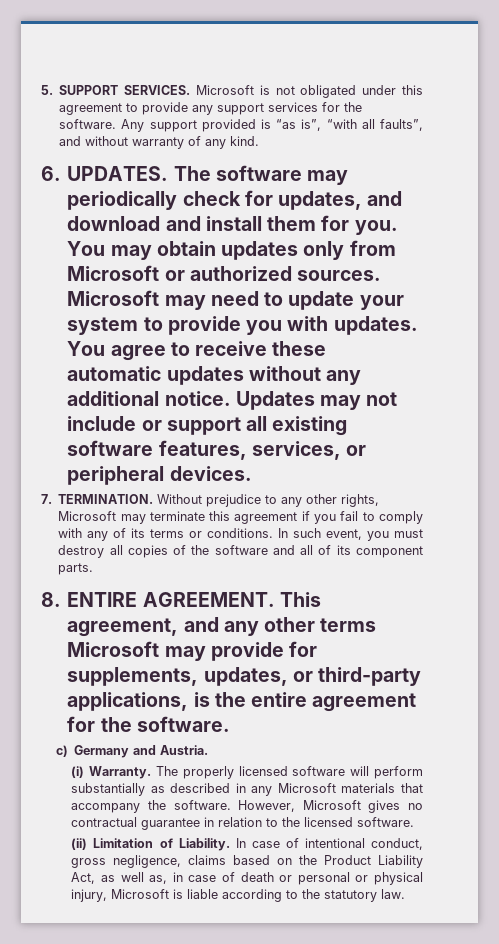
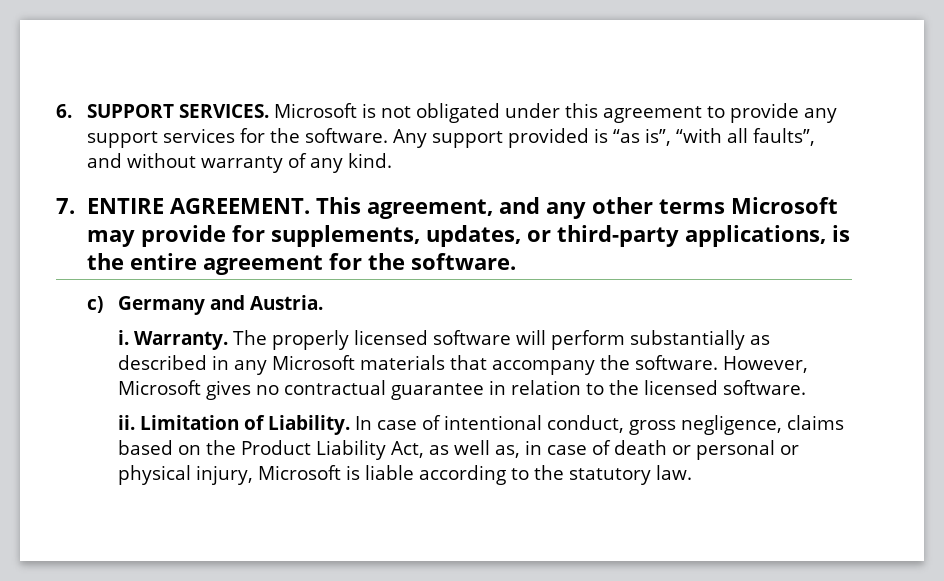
[41,85,53,95] 5. -> [56,104,72,118] 6.
[41,165,349,185] [67,190,403,210] [67,215,398,235] [67,240,396,260] [67,265,382,281] [67,290,404,310] [67,316,418,335] [67,341,327,361] [67,366,362,385] [67,391,398,410] [67,416,348,436] [67,440,367,460] [67,466,252,485] [41,494,380,507] [58,511,423,524] [58,528,424,541] [58,545,423,558] [58,563,94,575] [41,592,61,607] 6. UPDATES. The software may periodically check for updates, and download and install them for you. You may obtain updates only from Microsoft or authorized sources. Microsoft may need to update your system to provide you with updates. You agree to receive these automatic updates without any additional notice. Updates may not include or support all existing software features, services, or peripheral devices. // 7. TERMINATION. Without prejudice to any other rights, Microsoft may terminate this agreement if you fail to comply with any of its terms or conditions. In such event, you must destroy all copies of the software and all of its component parts. // 8. -> [56,198,75,214] 7.
[71,766,85,778] (i) -> [118,330,130,345] i.
[71,838,88,850] (ii) -> [118,415,136,430] ii.

